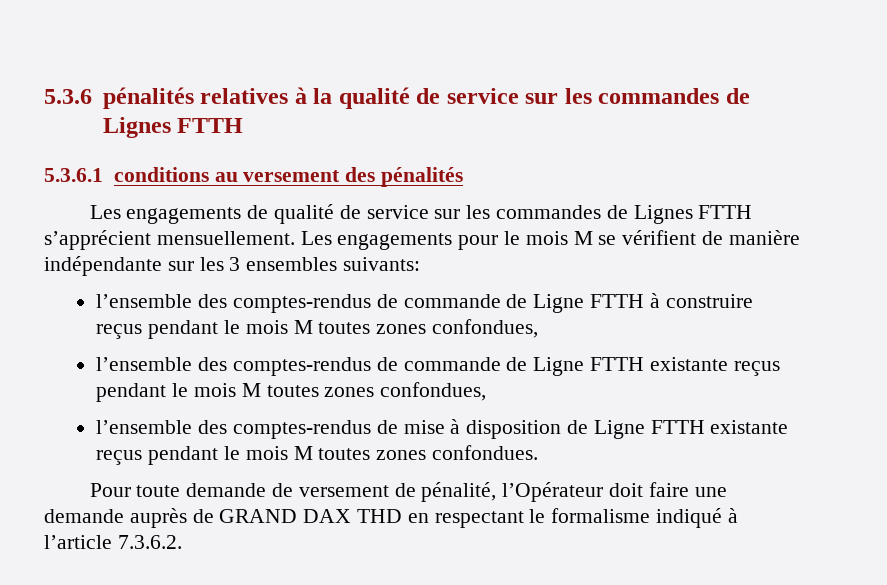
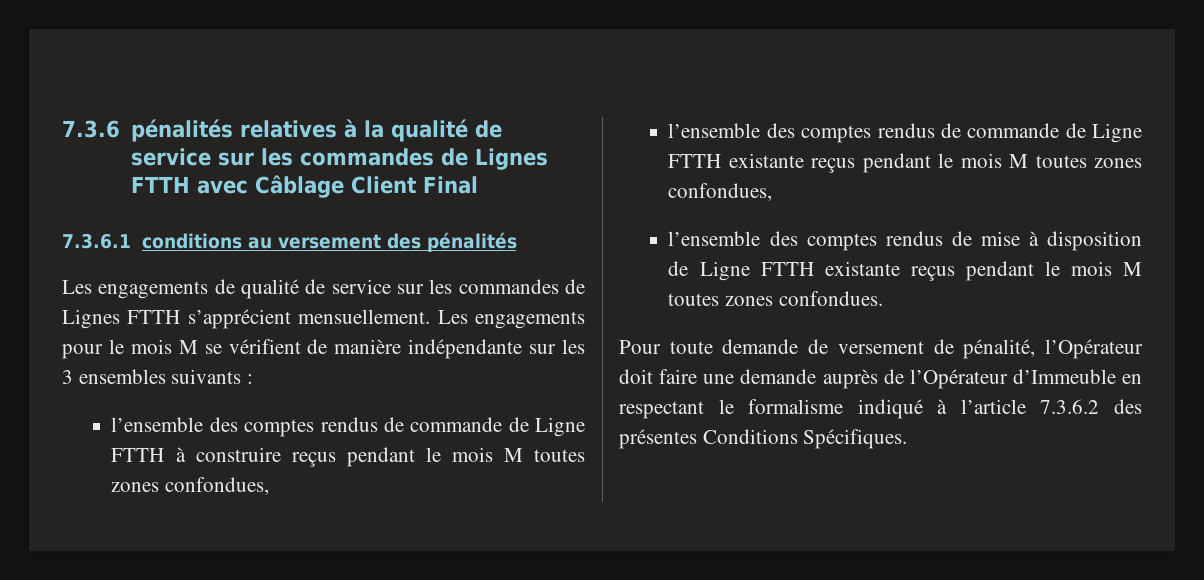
[44,89,92,104] 5.3.6 -> [62,120,120,138] 7.3.6
[44,168,103,182] // 5.3.6.1 -> [196,175,478,198] [62,233,131,249] avec Câblage Client Final // 7.3.6.1
[343,257,421,271] [96,294,371,313] suivants: // l’ensemble des comptes-rendus -> [171,369,254,384] [111,417,378,437] suivants : // l’ensemble des comptes rendus
[232,357,371,376] comptes-rendus -> [801,123,935,143] comptes rendus
[232,420,371,439] comptes-rendus -> [806,231,943,251] comptes rendus
[219,509,403,523] GRAND DAX THD -> [909,369,1116,389] l’Opérateur d’Immeuble
[117,535,182,549] 7.3.6.2. -> [1040,399,1142,414] [619,429,908,449] 7.3.6.2 des présentes Conditions Spécifiques.

